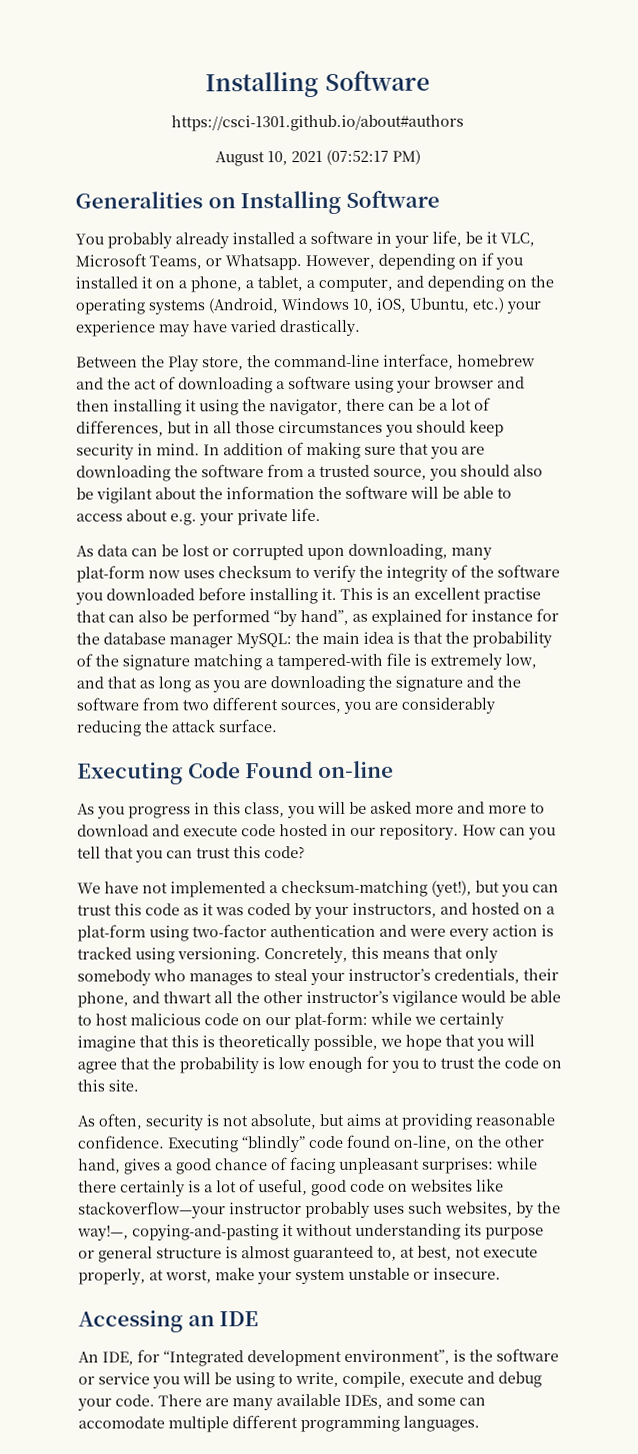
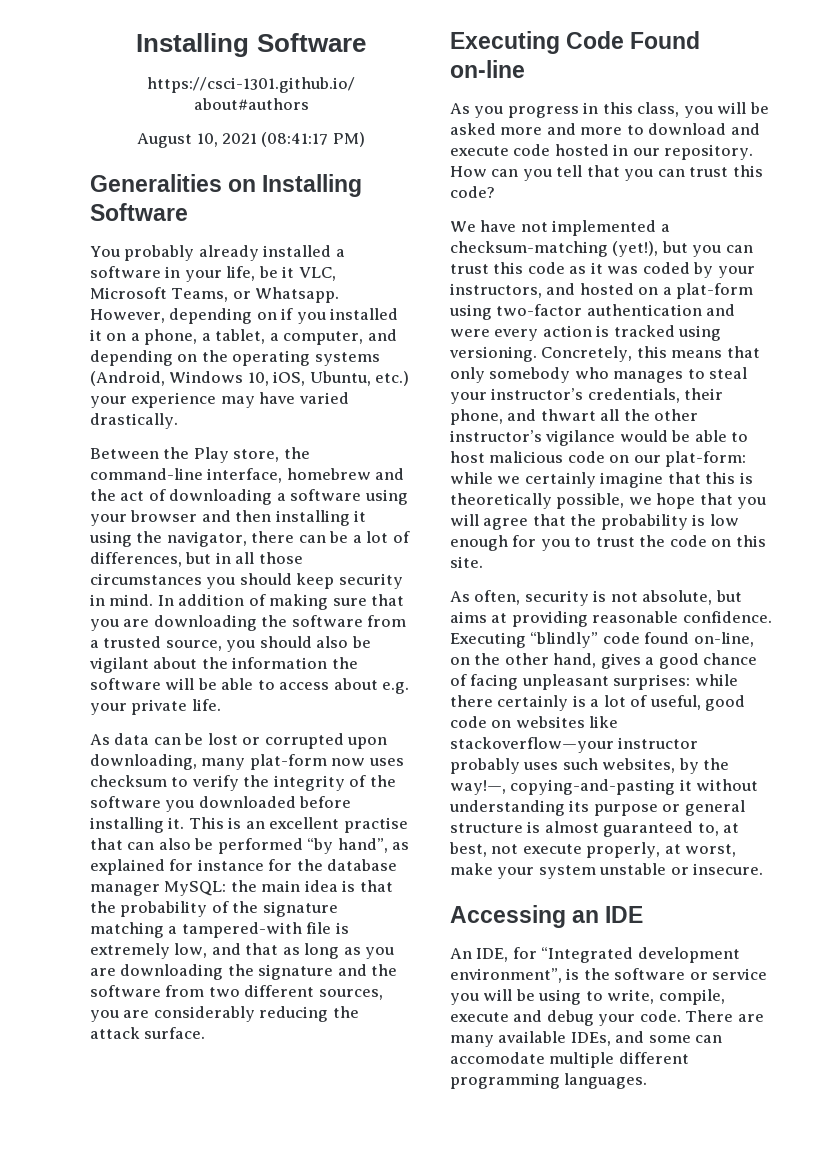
[325,149,389,165] (07:52:17 -> [261,132,329,147] (08:41:17

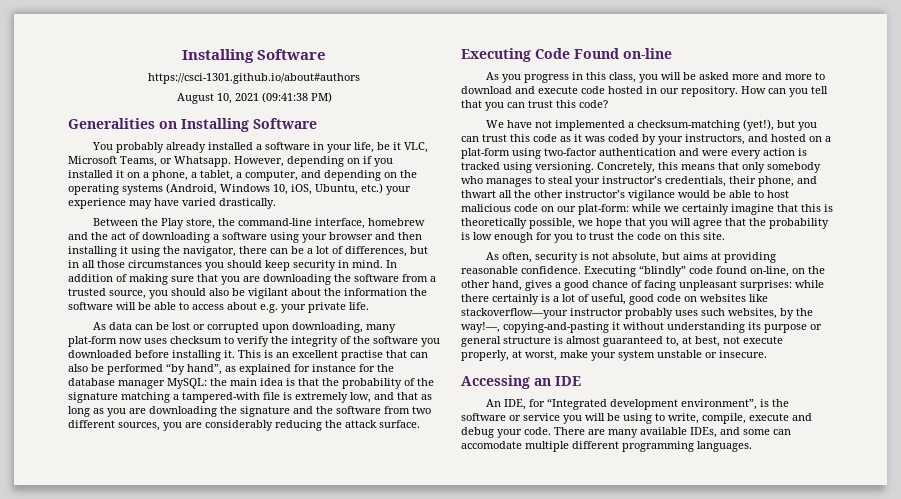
[261,132,329,147] (08:41:17 -> [261,92,308,103] (09:41:38

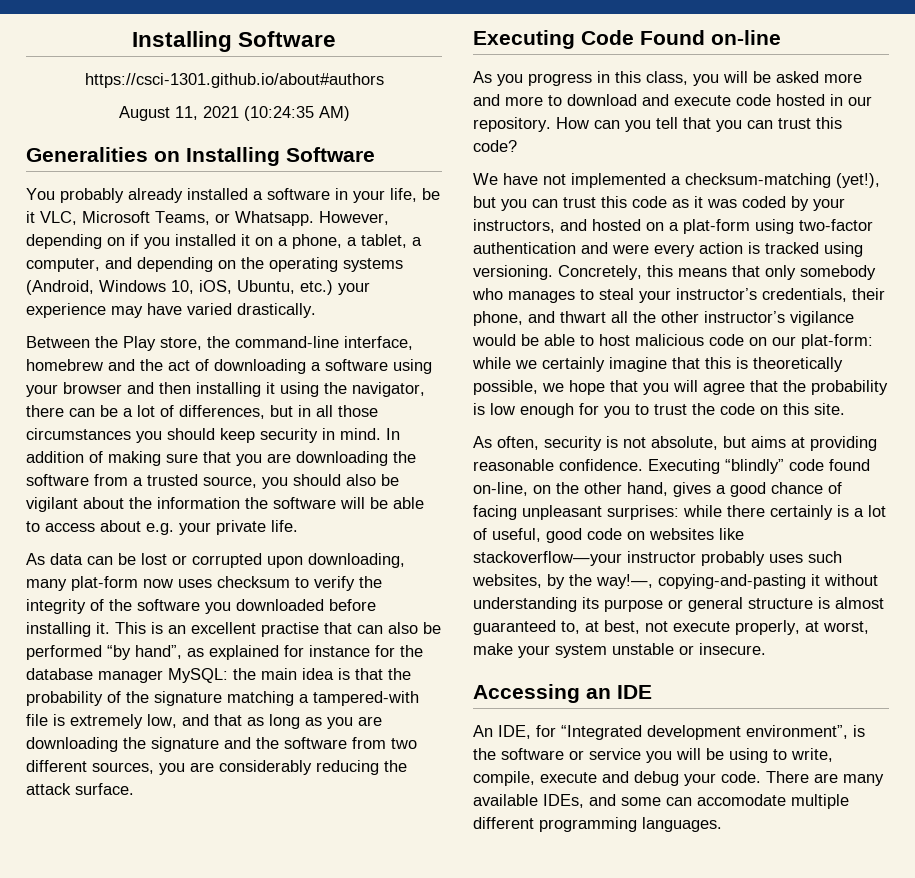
[216,92,332,104] 10, 2021 (09:41:38 PM) -> [174,106,350,121] 11, 2021 (10:24:35 AM)

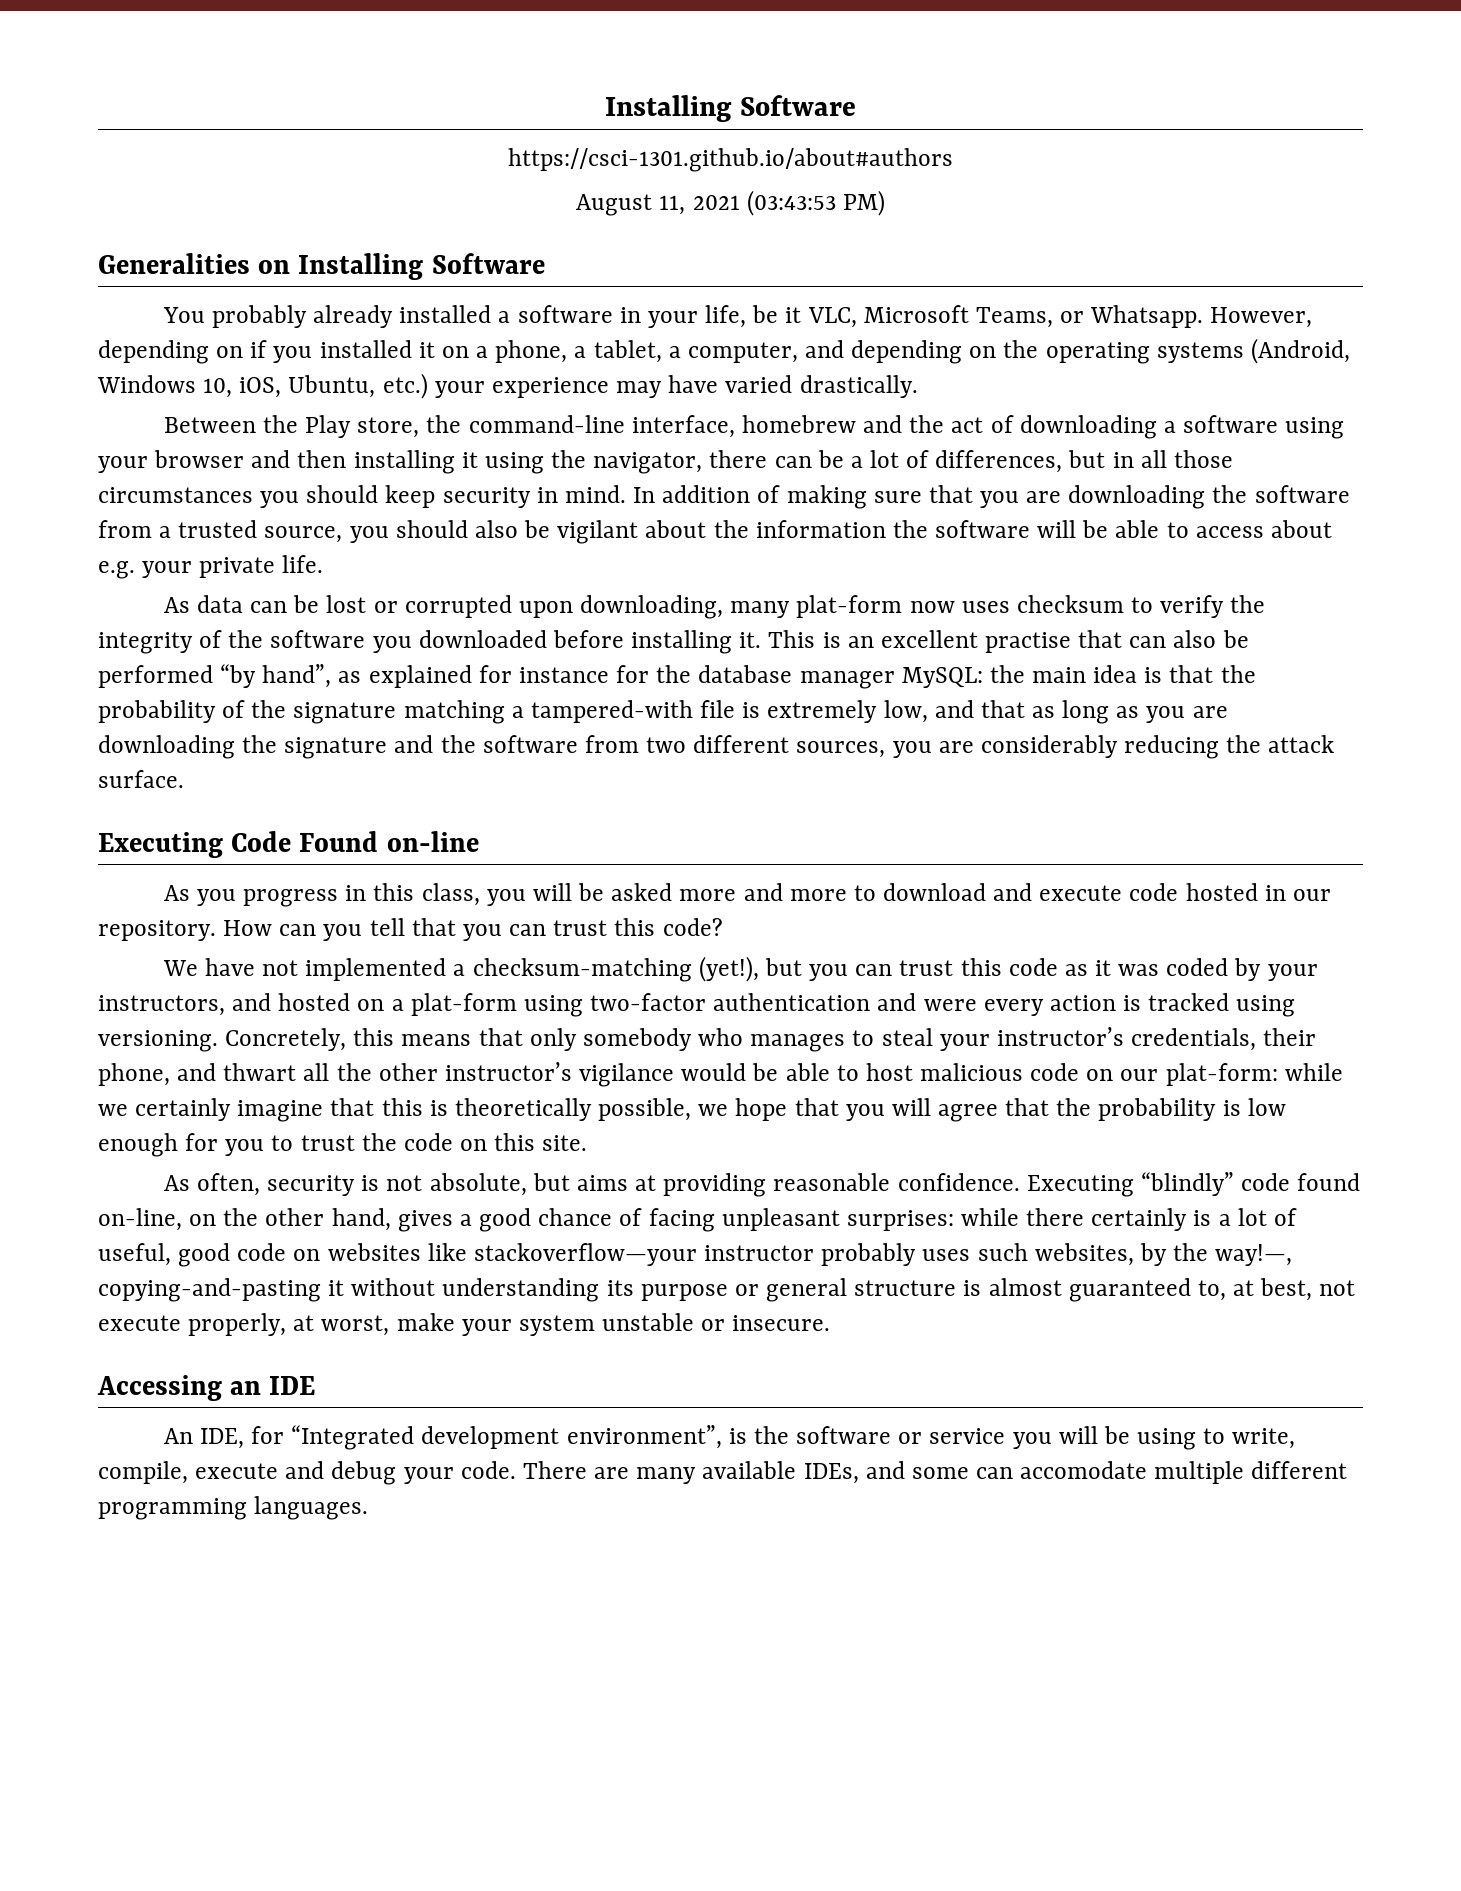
[243,106,350,121] (10:24:35 AM) -> [746,190,885,216] (03:43:53 PM)

